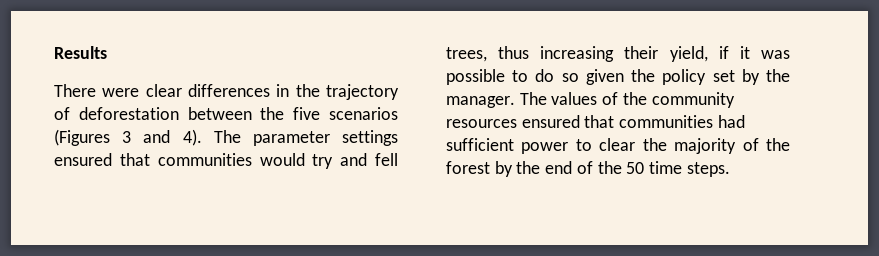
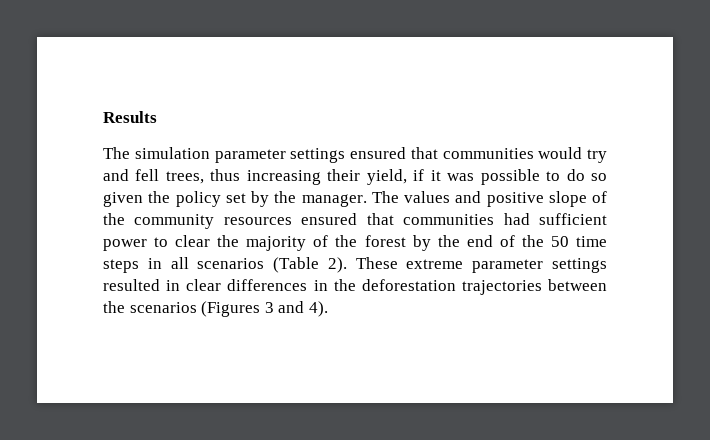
[54,84,399,100] [54,107,399,120] [54,129,241,146] There were clear differences in the trajectory of deforestation between the five scenarios (Figures 3 and 4). The -> [103,147,210,159] The simulation
(598, 98) none -> [455,191,587,207] and positive slope
[686,162,730,177] steps. -> [103,257,607,273] [103,279,607,295] [103,301,328,317] steps in all scenarios (Table 2). These extreme parameter settings resulted in clear differences in the deforestation trajectories between the scenarios (Figures 3 and 4).

